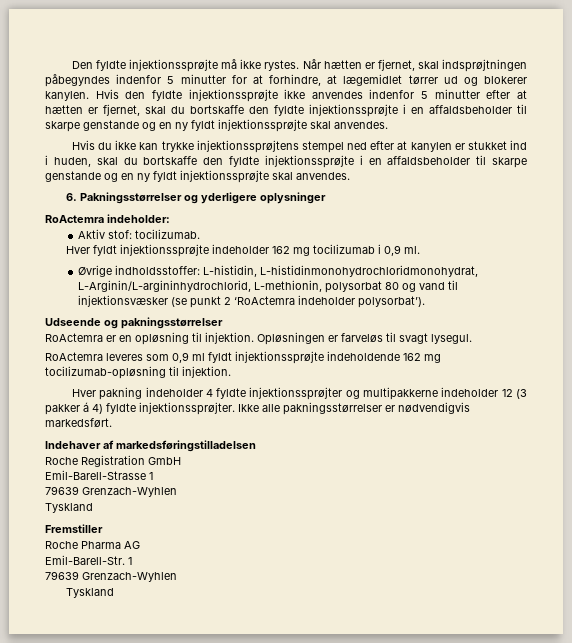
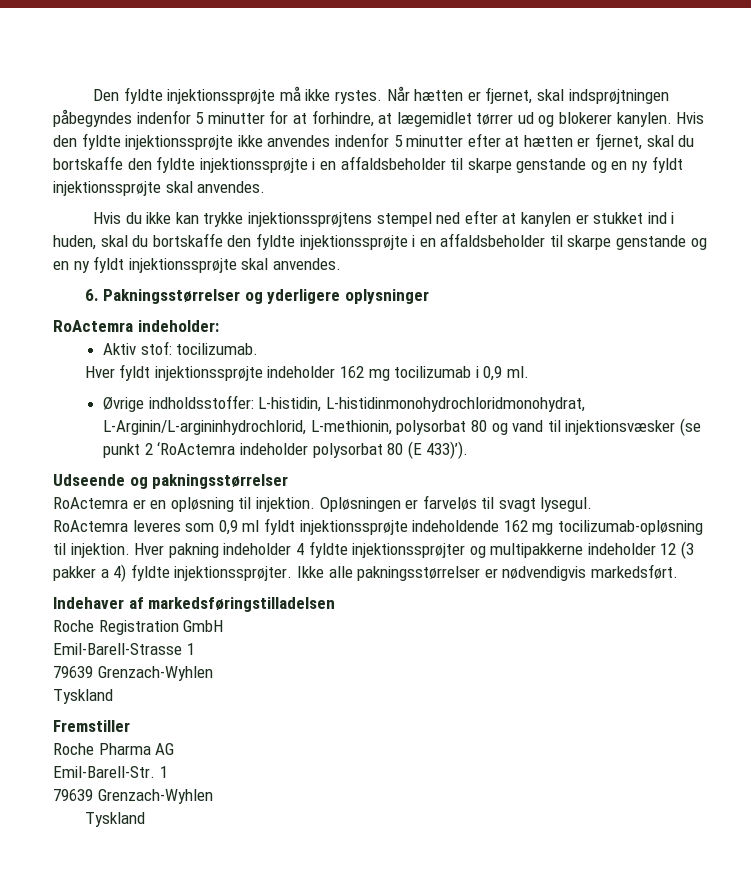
[357,296,425,308] polysorbat’). -> [312,441,469,459] polysorbat 80 (E 433)’).
(231, 372) // -> (130, 550) none
[83,402,89,412] á -> [100,569,109,578] a

